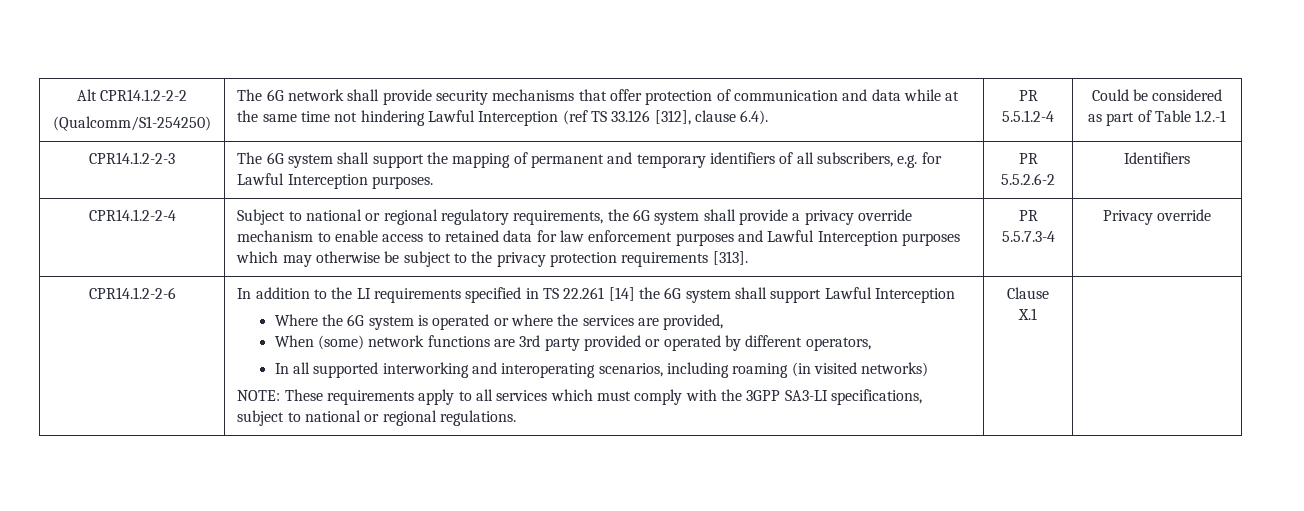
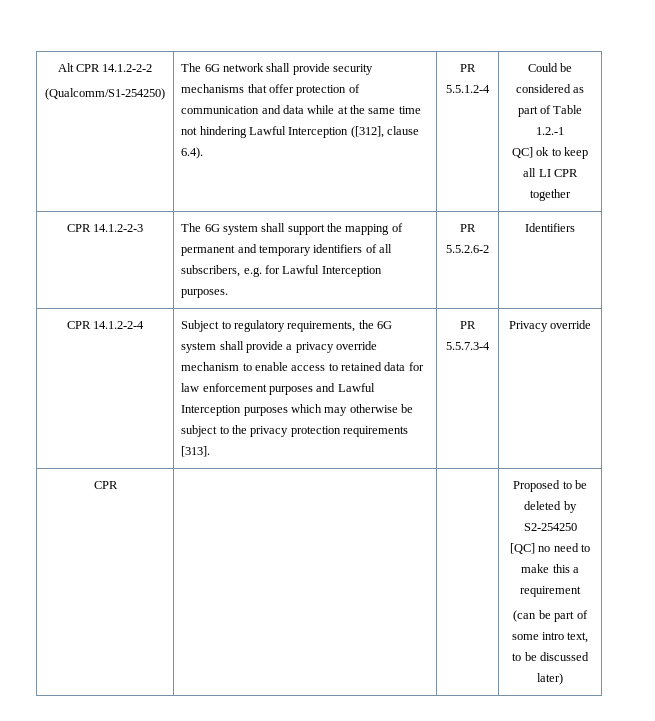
[100,89,188,101] CPR14.1.2-2-2 -> [76,64,153,72] CPR 14.1.2-2-2
[562,110,691,125] (ref TS 33.126 [312], -> [350,126,384,138] ([312],
[89,152,175,164] // CPR14.1.2-2-3 -> [511,147,589,159] [523,168,578,177] [530,189,571,201] [66,224,144,232] // QC] ok to keep all LI CPR together // CPR 14.1.2-2-3
[88,209,176,221] CPR14.1.2-2-4 -> [66,321,145,329] CPR 14.1.2-2-4
[306,209,438,225] national or regional -> (231, 325) none
[88,287,176,299] [237,287,955,303] [274,314,724,330] [274,335,871,351] [274,362,929,378] [237,389,922,405] [237,410,516,426] [1007,287,1049,299] [1018,308,1037,320] CPR14.1.2-2-6 | In addition to the LI requirements specified in TS 22.261 [14] the 6G system shall support Lawful Interception // Where the 6G system is operated or where the services are provided, // When (some) network functions are 3rd party provided or operated by different operators, // In all supported interworking and interoperating scenarios, including roaming (in visited networks) // NOTE: These requirements apply to all services which must comply with the 3GPP SA3-LI specifications, subject to national or regional regulations. | Clause X.1 | -> [93,481,118,489] [513,480,587,492] [524,501,577,513] [523,523,577,531] [509,543,591,554] [521,564,579,573] [520,586,581,597] [513,610,588,622] [511,632,589,643] [512,652,589,661] [537,673,563,685] CPR | | | Proposed to be deleted by S2-254250 // [QC] no need to make this a requirement // (can be part of some intro text, to be discussed later)

